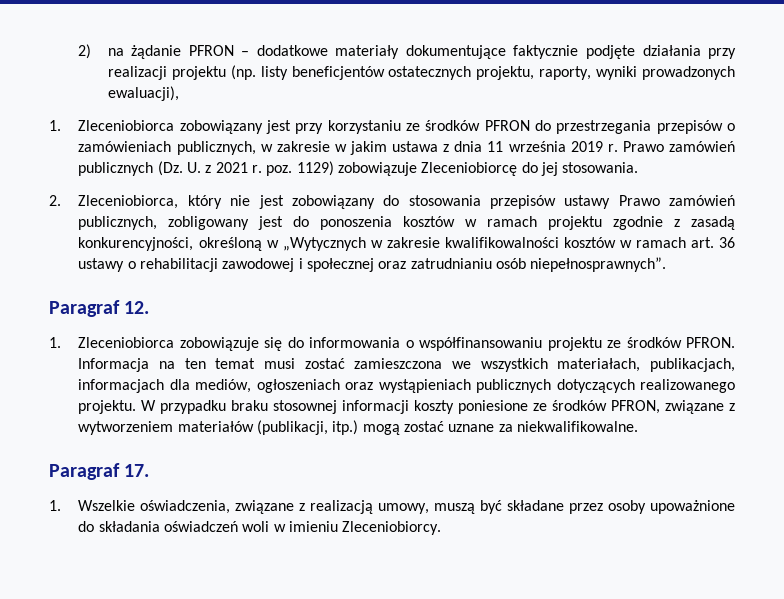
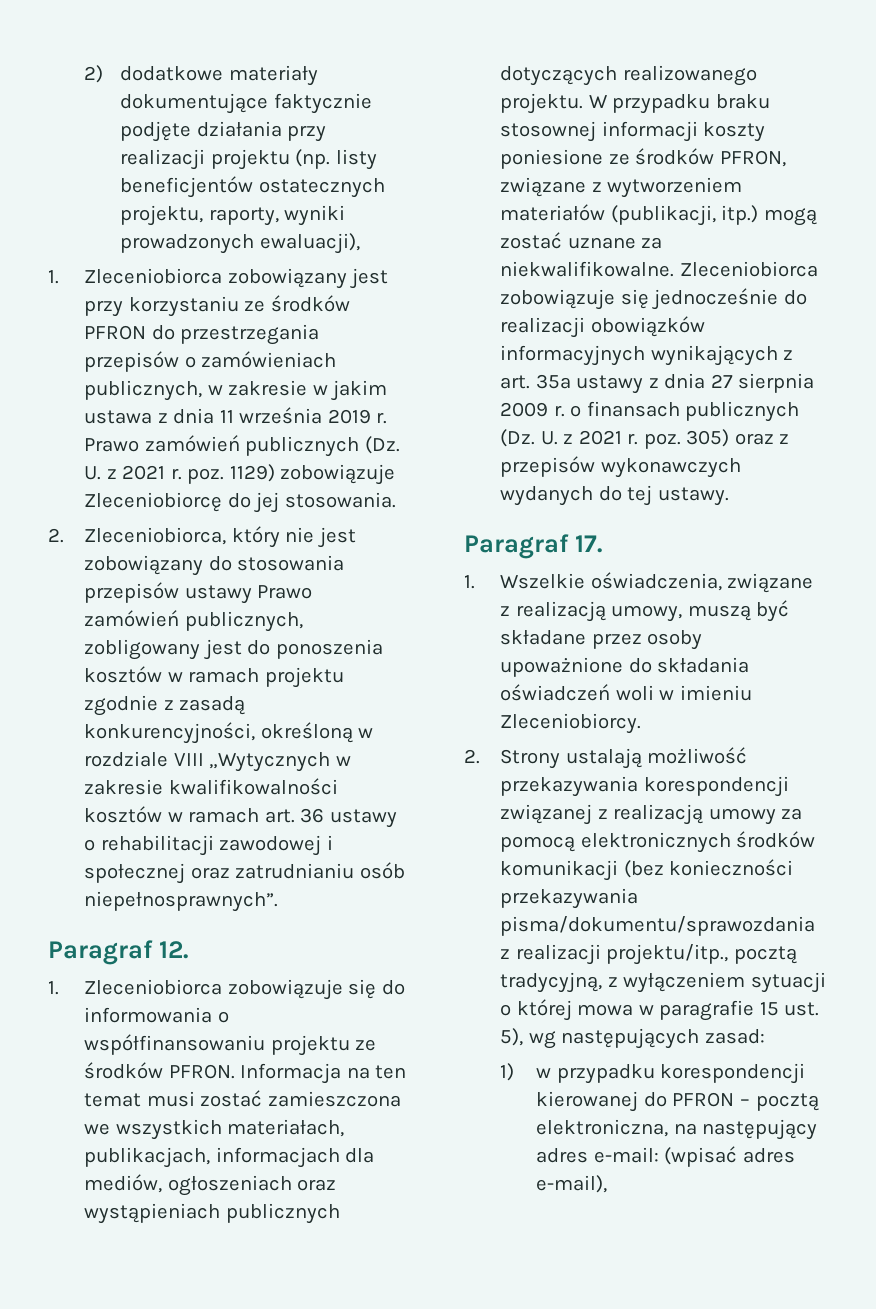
[107,45,250,59] na żądanie PFRON – -> (104, 74) none
(279, 244) none -> [84,751,204,767] rozdziale VIII
(639, 426) none -> [679,261,818,277] [500,288,807,310] [500,316,705,338] [500,345,794,366] [500,373,815,394] [500,401,800,422] [500,429,790,449] [500,456,741,478] [500,485,729,506] Zleceniobiorca zobowiązuje się jednocześnie do realizacji obowiązków informacyjnych wynikających z art. 35a ustawy z dnia 27 sierpnia 2009 r. o finansach publicznych (Dz. U. z 2021 r. poz. 305) oraz z przepisów wykonawczych wydanych do tej ustawy.
(442, 528) none -> [464,747,748,769] [500,776,789,797] [500,804,803,825] [500,831,816,853] [500,859,794,881] [500,888,639,909] [500,916,816,936] [500,944,797,965] [500,972,826,993] [500,999,820,1021] [500,1028,765,1049] [500,1063,806,1084] [536,1091,819,1112] [536,1119,818,1140] [536,1146,796,1167] [536,1175,608,1193] // 2. Strony ustalają możliwość przekazywania korespondencji związanej z realizacją umowy za pomocą elektronicznych środków komunikacji (bez konieczności przekazywania pisma/dokumentu/sprawozdania z realizacji projektu/itp., pocztą tradycyjną, z wyłączeniem sytuacji o której mowa w paragrafie 15 ust. 5), wg następujących zasad: // 1) w przypadku korespondencji kierowanej do PFRON – pocztą elektroniczna, na następujący adres e-mail: (wpisać adres e-mail),

